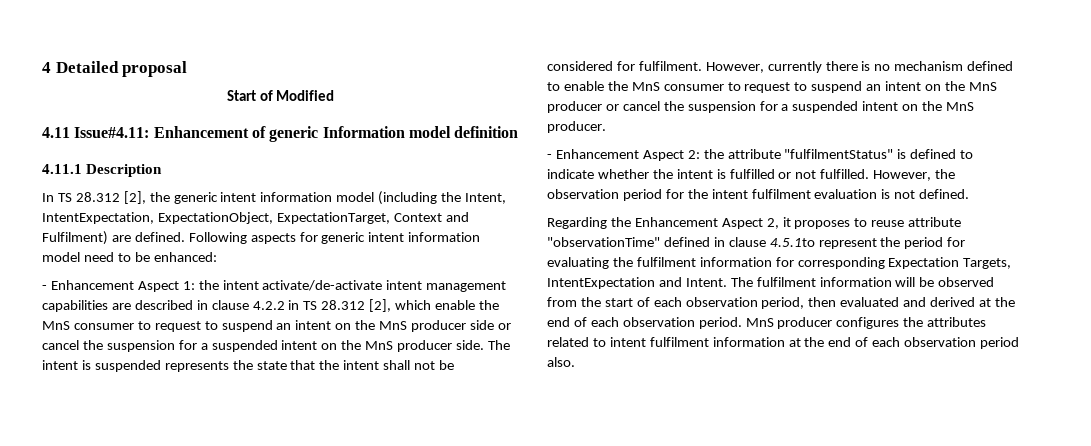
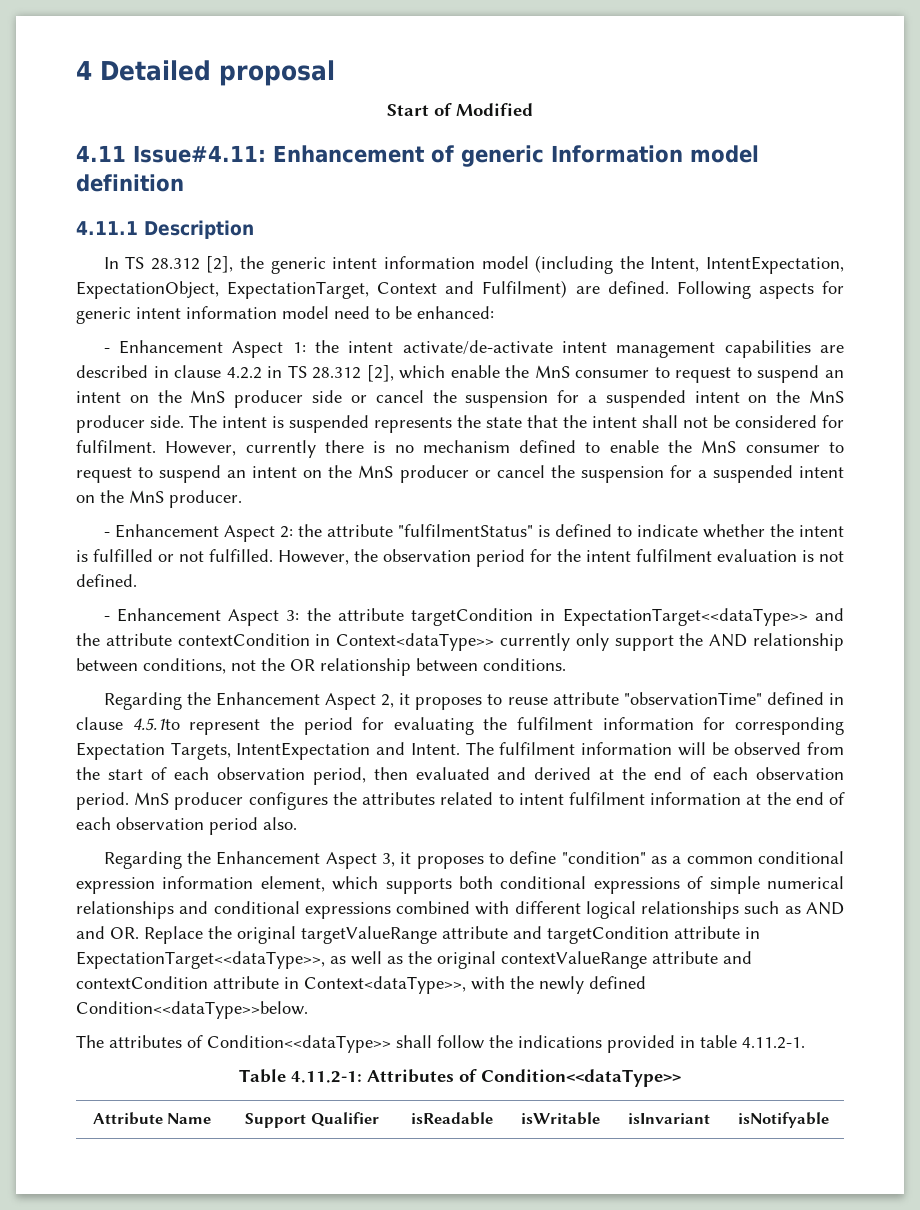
(970, 194) none -> [103,608,844,626] [76,633,844,651] [76,658,566,676] // - Enhancement Aspect 3: the attribute targetCondition in ExpectationTarget<<dataType>> and the attribute contextCondition in Context<dataType>> currently only support the AND relationship between conditions, not the OR relationship between conditions.
(575, 362) none -> [103,851,845,869] [76,876,844,894] [76,901,844,919] [76,926,760,944] [76,951,752,969] [76,976,646,994] [76,1001,308,1019] [76,1035,805,1053] [239,1069,681,1087] [92,1112,212,1125] [245,1112,379,1128] [410,1112,493,1125] [520,1112,600,1125] [627,1113,710,1124] [738,1112,829,1128] // Regarding the Enhancement Aspect 3, it proposes to define "condition" as a common conditional expression information element, which supports both conditional expressions of simple numerical relationships and conditional expressions combined with different logical relationships such as AND and OR. Replace the original targetValueRange attribute and targetCondition attribute in ExpectationTarget<<dataType>>, as well as the original contextValueRange attribute and contextCondition attribute in Context<dataType>>, with the newly defined Condition<<dataType>>below. // The attributes of Condition<<dataType>> shall follow the indications provided in table 4.11.2-1. // Table 4.11.2-1: Attributes of Condition<<dataType>> // Attribute Name | Support Qualifier | isReadable | isWritable | isInvariant | isNotifyable

